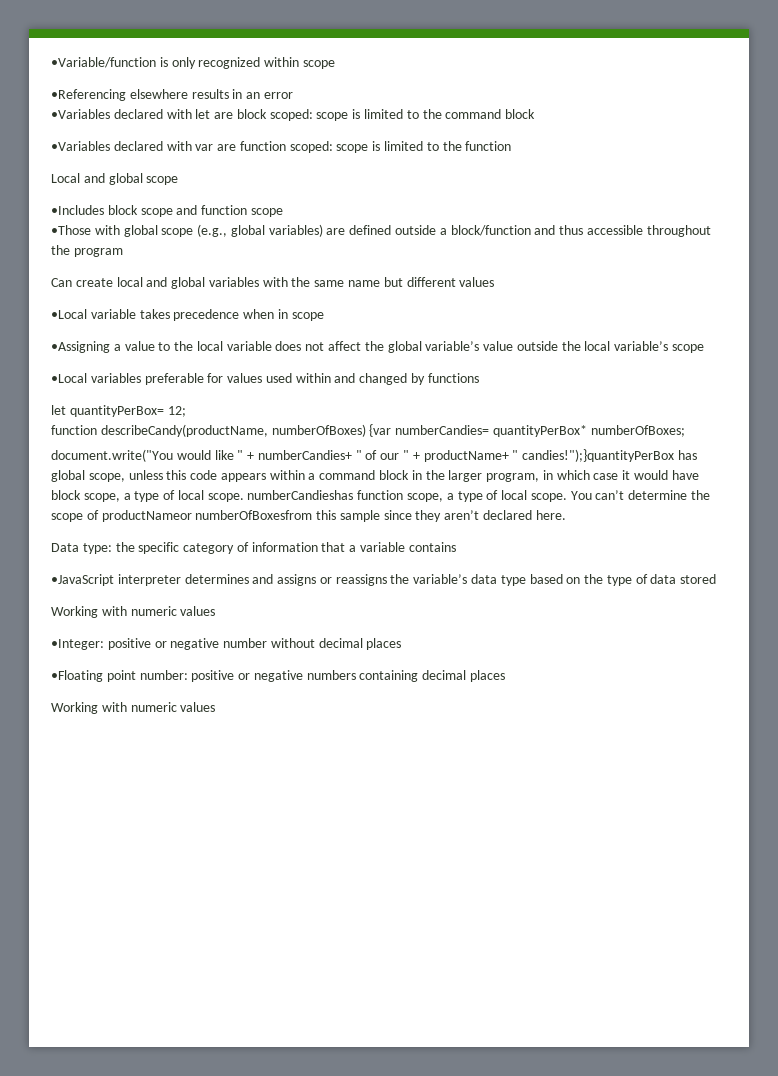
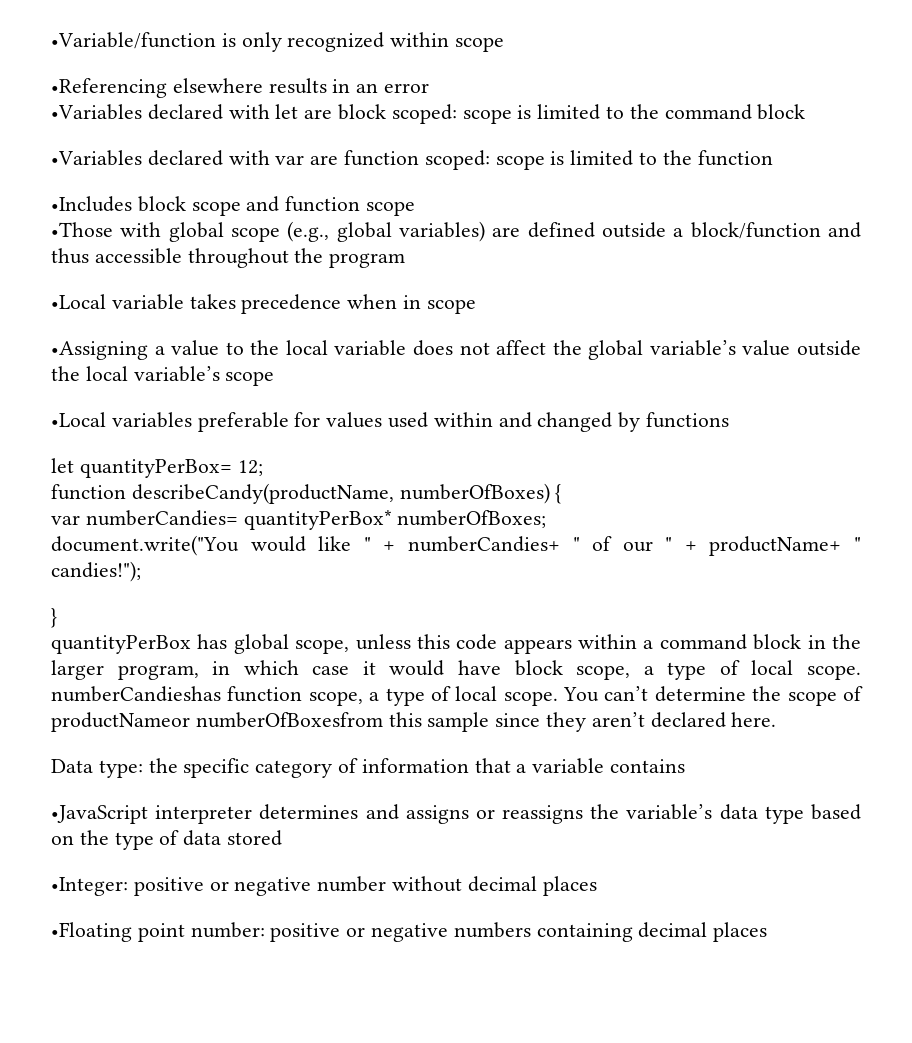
[51,173,179,185] // Local and global scope -> (773, 158) none
[51,277,495,289] // Can create local and global variables with the same name but different values -> (406, 260) none
[369,424,392,437] {var -> [555,484,562,504] [51,515,80,525] { // var
[522,449,675,462] candies!");}quantityPerBox -> [51,561,141,582] [51,608,57,628] [51,635,191,654] candies!"); // } // quantityPerBox
[51,606,216,618] // Working with numeric values -> (283, 838) none
[51,702,216,714] // Working with numeric values -> (768, 932) none

